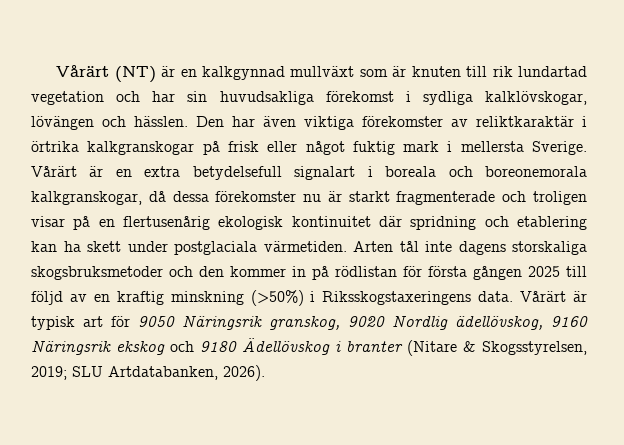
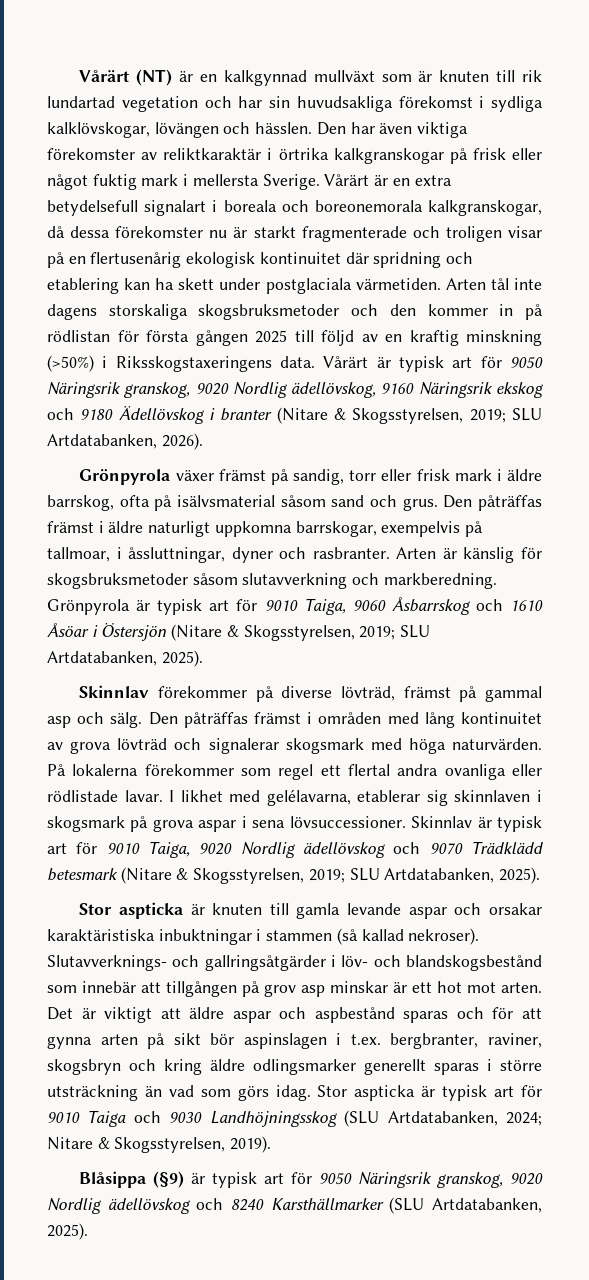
(265, 373) none -> [79,469,542,485] [47,495,542,511] [47,521,484,537] [47,547,542,563] [47,573,497,589] [47,597,543,615] [47,623,431,641] [47,650,203,667] [79,685,542,702] [47,712,542,728] [47,738,542,754] [47,764,542,780] [47,789,542,806] [47,816,543,832] [47,841,544,858] [47,867,541,884] [79,902,542,919] [47,928,480,945] [47,955,542,971] [47,981,542,997] [47,1007,542,1023] [47,1033,542,1049] [47,1059,542,1075] [47,1085,543,1101] [47,1110,542,1127] [47,1136,272,1153] [79,1171,543,1188] [47,1197,543,1214] [47,1223,88,1240] // Grönpyrola växer främst på sandig, torr eller frisk mark i äldre barrskog, ofta på isälvsmaterial såsom sand och grus. Den påträffas främst i äldre naturligt uppkomna barrskogar, exempelvis på tallmoar, i åssluttningar, dyner och rasbranter. Arten är känslig för skogsbruksmetoder såsom slutavverkning och markberedning. Grönpyrola är typisk art för 9010 Taiga, 9060 Åsbarrskog och 1610 Åsöar i Östersjön (Nitare & Skogsstyrelsen, 2019; SLU Artdatabanken, 2025). // Skinnlav förekommer på diverse lövträd, främst på gammal asp och sälg. Den påträffas främst i områden med lång kontinuitet av grova lövträd och signalerar skogsmark med höga naturvärden. På lokalerna förekommer som regel ett flertal andra ovanliga eller rödlistade lavar. I likhet med gelélavarna, etablerar sig skinnlaven i skogsmark på grova aspar i sena lövsuccessioner. Skinnlav är typisk art för 9010 Taiga, 9020 Nordlig ädellövskog och 9070 Trädklädd betesmark (Nitare & Skogsstyrelsen, 2019; SLU Artdatabanken, 2025). // Stor aspticka är knuten till gamla levande aspar och orsakar karaktäristiska inbuktningar i stammen (så kallad nekroser). Slutavverknings- och gallringsåtgärder i löv- och blandskogsbestånd som innebär att tillgången på grov asp minskar är ett hot mot arten. Det är viktigt att äldre aspar och aspbestånd sparas och för att gynna arten på sikt bör aspinslagen i t.ex. bergbranter, raviner, skogsbryn och kring äldre odlingsmarker generellt sparas i större utsträckning än vad som görs idag. Stor aspticka är typisk art för 9010 Taiga och 9030 Landhöjningsskog (SLU Artdatabanken, 2024; Nitare & Skogsstyrelsen, 2019). // Blåsippa (§9) är typisk art för 9050 Näringsrik granskog, 9020 Nordlig ädellövskog och 8240 Karsthällmarker (SLU Artdatabanken, 2025).

